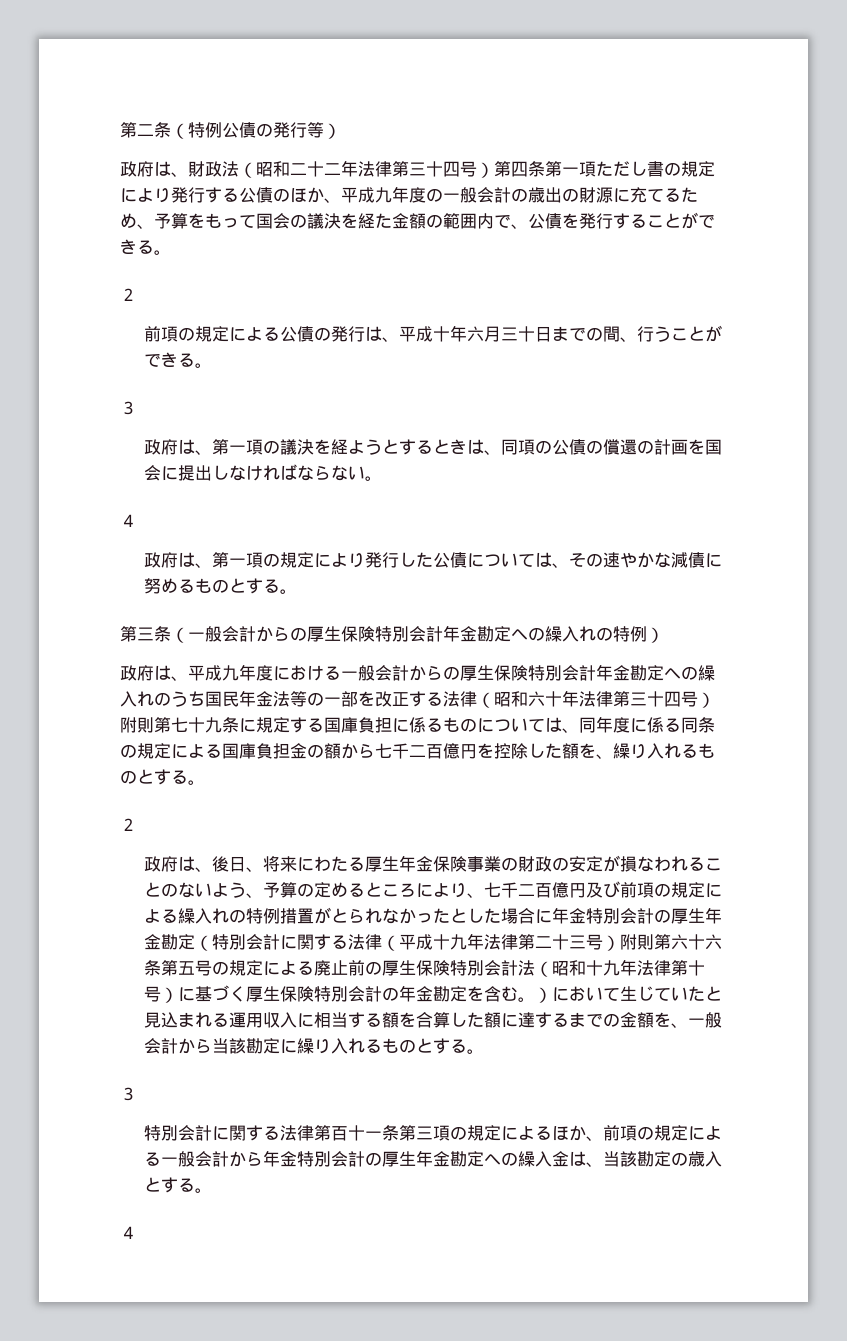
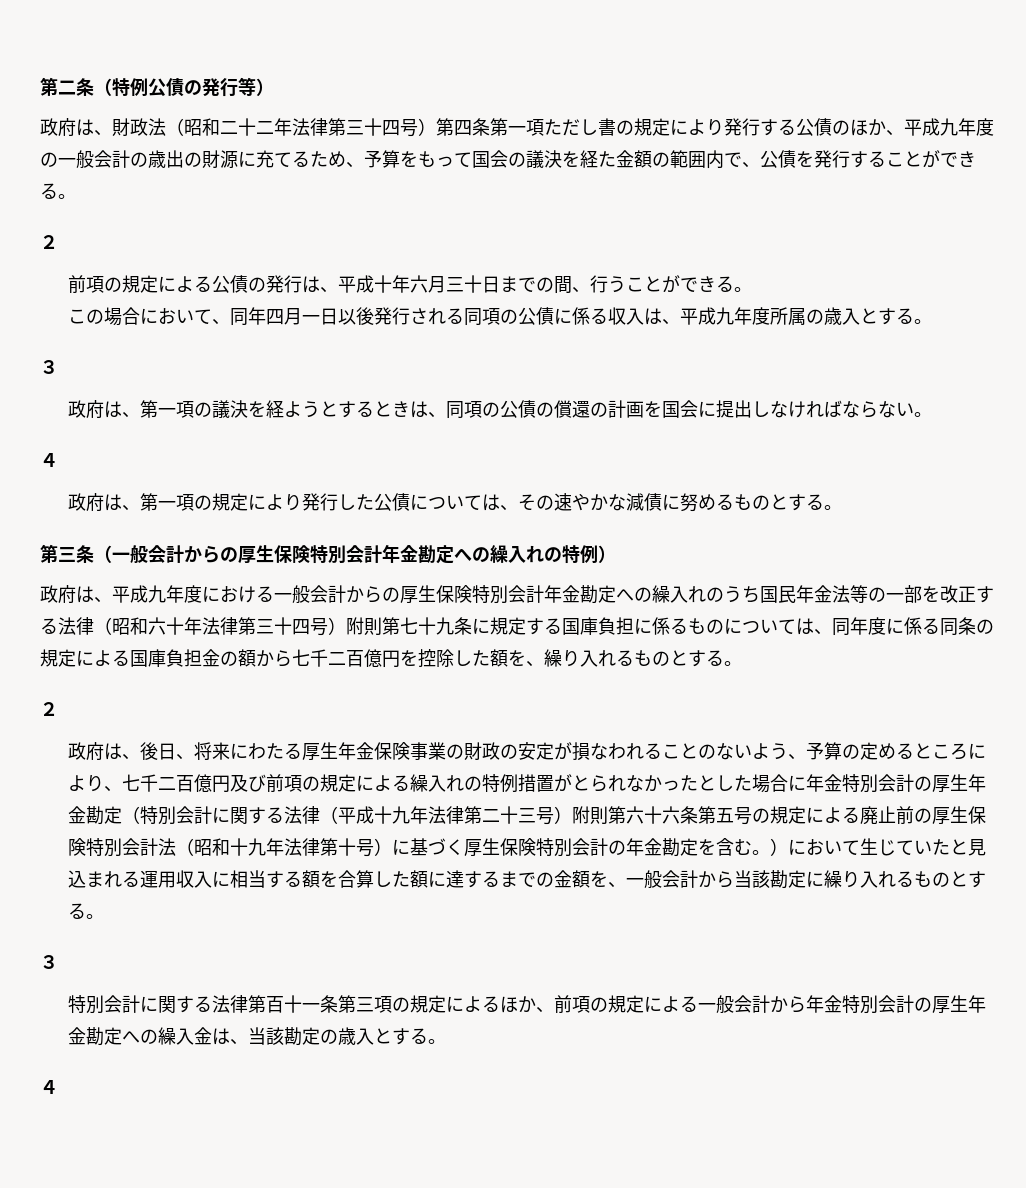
(213, 365) none -> [68,307,933,326] // この場合において、同年四月一日以後発行される同項の公債に係る収入は、平成九年度所属の歳入とする。

